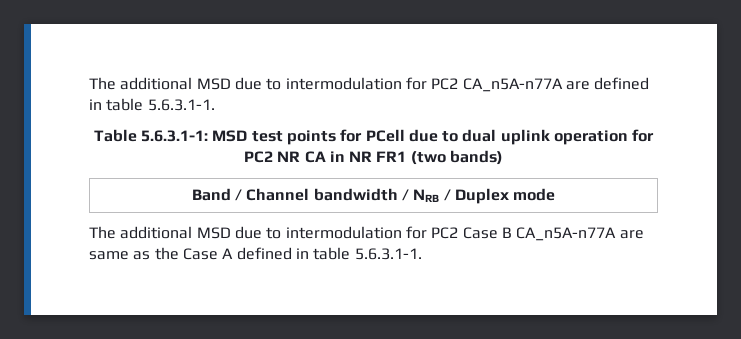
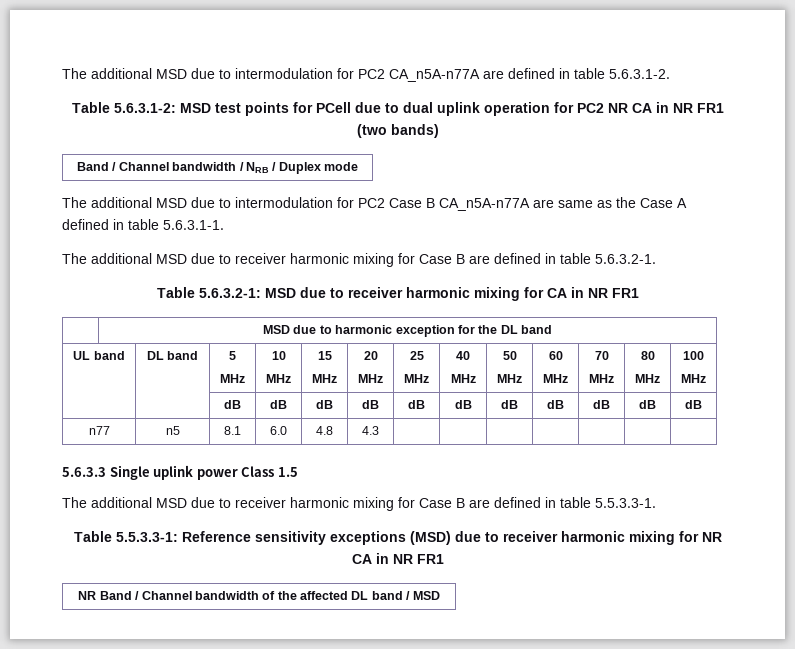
[147,99,215,111] [93,129,208,142] 5.6.3.1-1. // Table 5.6.3.1-1: -> [609,69,670,79] [71,102,176,113] 5.6.3.1-2. // Table 5.6.3.1-2:
(422, 254) none -> [62,253,656,267] [156,287,639,301] [263,325,552,337] [73,351,125,360] [146,351,199,360] [229,351,236,360] [220,374,245,383] [271,351,286,360] [266,374,291,383] [317,351,332,360] [312,374,337,383] [363,351,378,360] [358,374,383,383] [409,351,424,360] [404,374,429,383] [456,351,470,360] [450,374,476,383] [502,351,517,360] [497,374,522,383] [548,351,563,360] [543,374,568,383] [594,351,609,360] [589,374,614,383] [640,351,655,360] [635,374,660,383] [683,351,704,360] [681,374,706,383] [224,400,241,409] [270,400,287,409] [316,400,333,409] [362,400,379,409] [408,400,425,409] [454,400,472,409] [501,400,518,409] [547,400,564,409] [593,400,610,409] [639,400,656,409] [685,400,702,409] [88,426,110,435] [165,426,180,435] [224,426,241,435] [270,426,287,435] [316,426,333,435] [362,426,379,435] [62,465,298,480] [62,497,656,511] [73,531,722,545] [351,553,444,564] [78,591,440,600] // The additional MSD due to receiver harmonic mixing for Case B are defined in table 5.6.3.2-1. // Table 5.6.3.2-1: MSD due to receiver harmonic mixing for CA in NR FR1 // | MSD due to harmonic exception for the DL band // UL band | DL band | 5 // MHz | 10 // MHz | 15 // MHz | 20 // MHz | 25 // MHz | 40 // MHz | 50 // MHz | 60 // MHz | 70 // MHz | 80 // MHz | 100 // MHz // | | dB | dB | dB | dB | dB | dB | dB | dB | dB | dB | dB // n77 | n5 | 8.1 | 6.0 | 4.8 | 4.3 | | | | | | | // 5.6.3.3 Single uplink power Class 1.5 // The additional MSD due to receiver harmonic mixing for Case B are defined in table 5.5.3.3-1. // Table 5.5.3.3-1: Reference sensitivity exceptions (MSD) due to receiver harmonic mixing for NR CA in NR FR1 // NR Band / Channel bandwidth of the affected DL band / MSD

